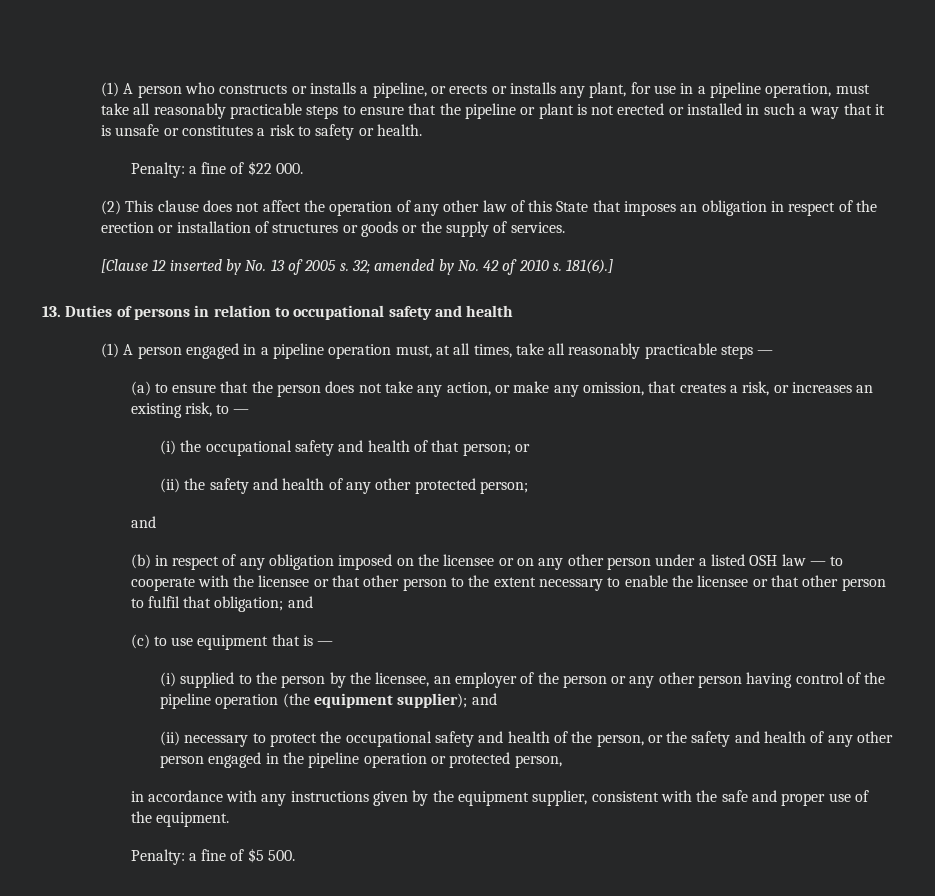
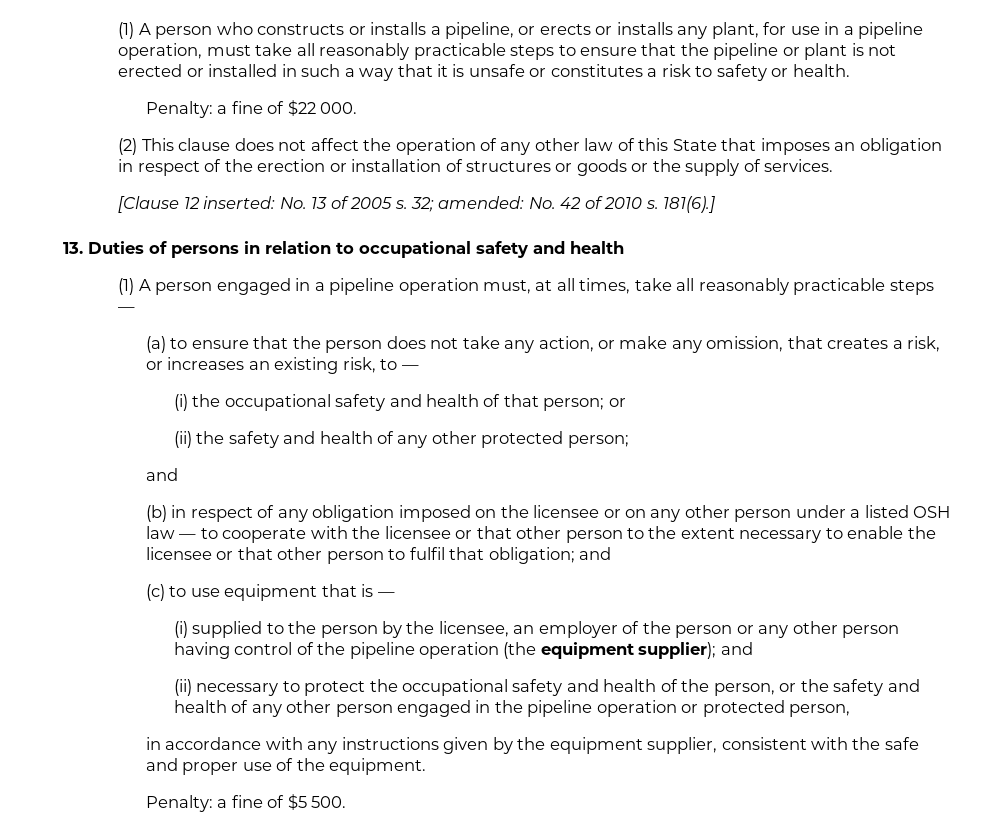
[169,259,241,275] inserted by -> [203,196,276,209] inserted:
[374,259,454,275] amended by -> [438,196,525,209] amended:

